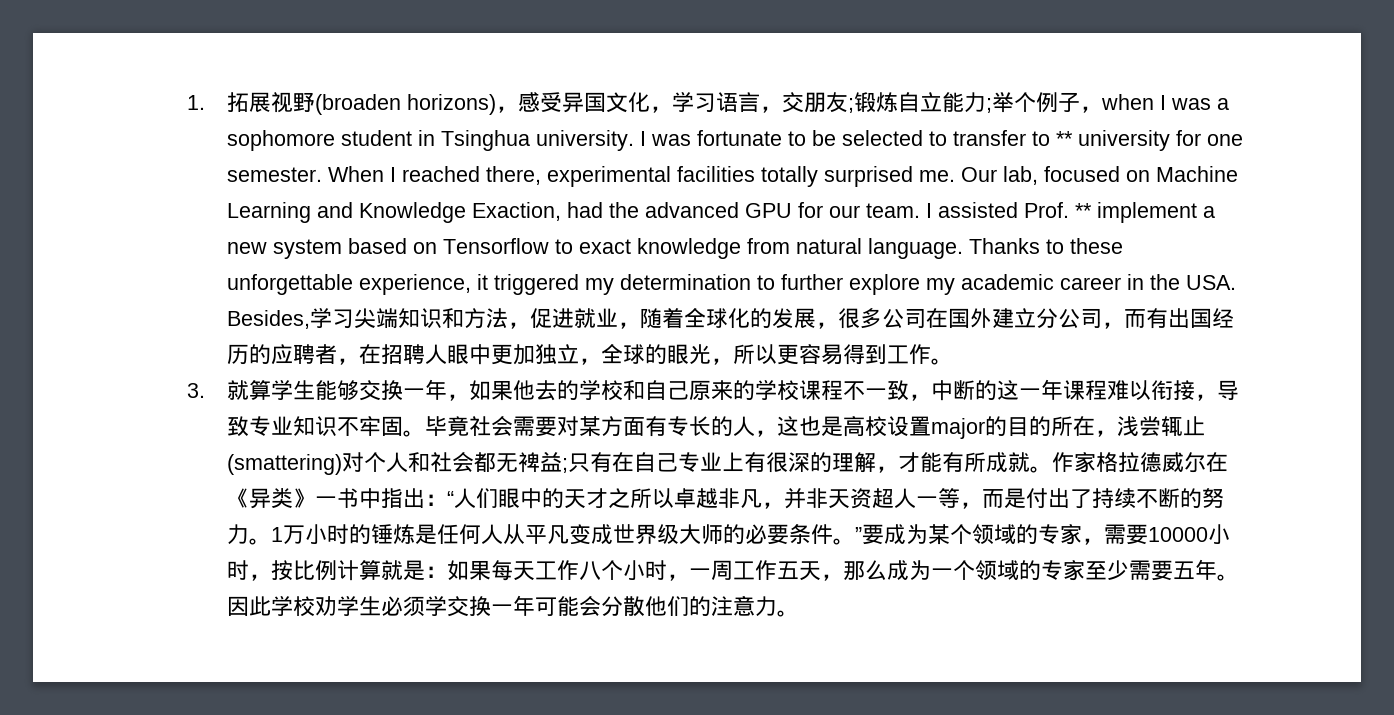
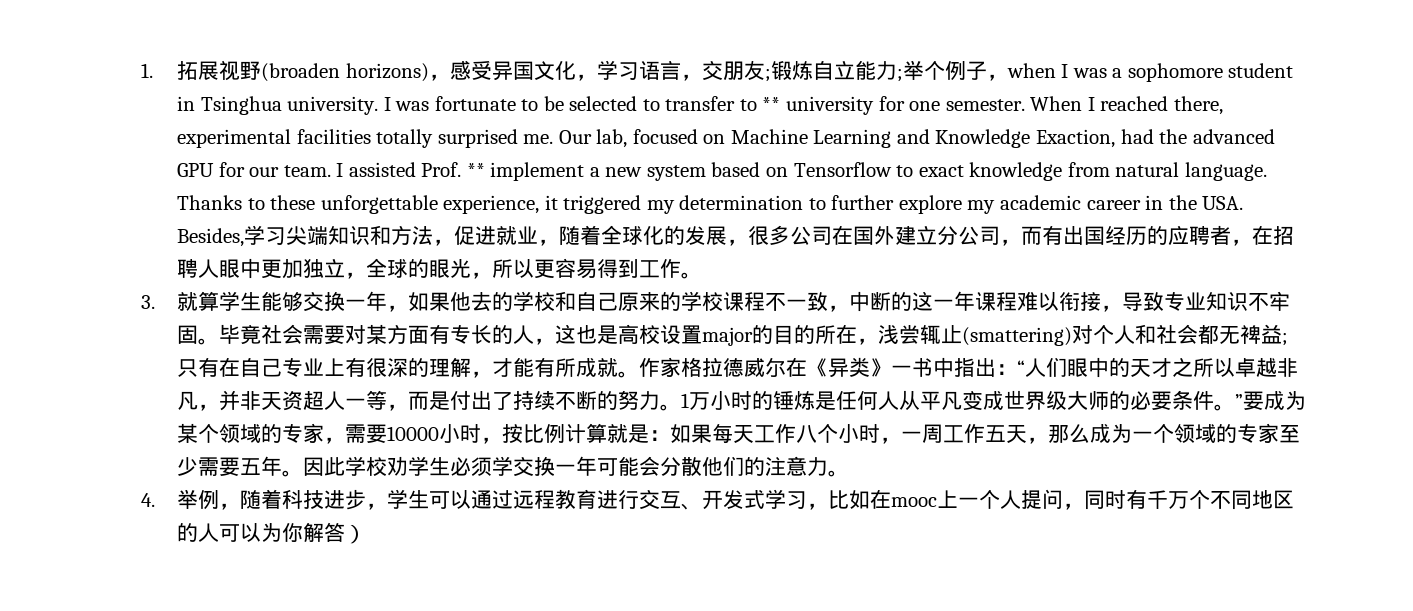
(800, 613) none -> [140,489,1295,510] [177,522,367,544] // 4.举例，随着科技进步，学生可以通过远程教育进行交互、开发式学习，比如在mooc上一个人提问，同时有千万个不同地区的人可以为你解答）

